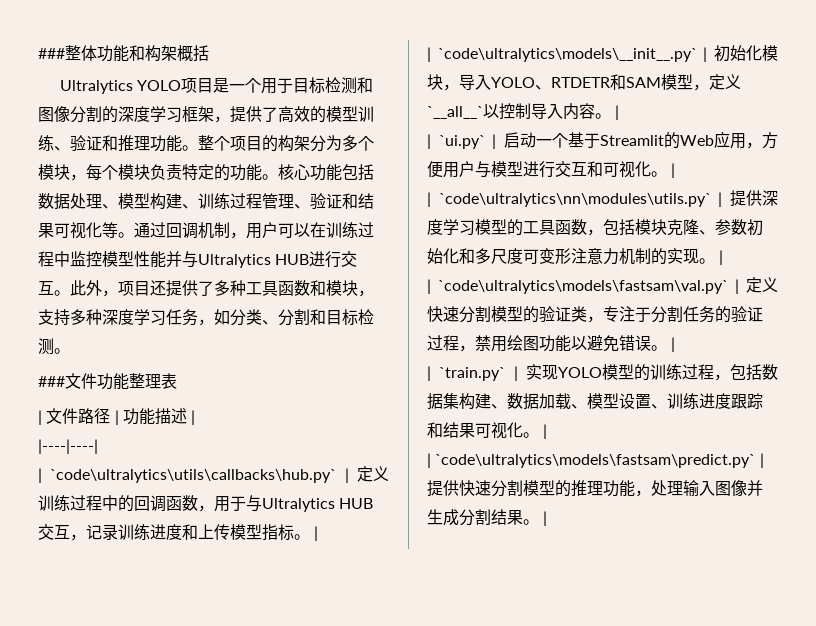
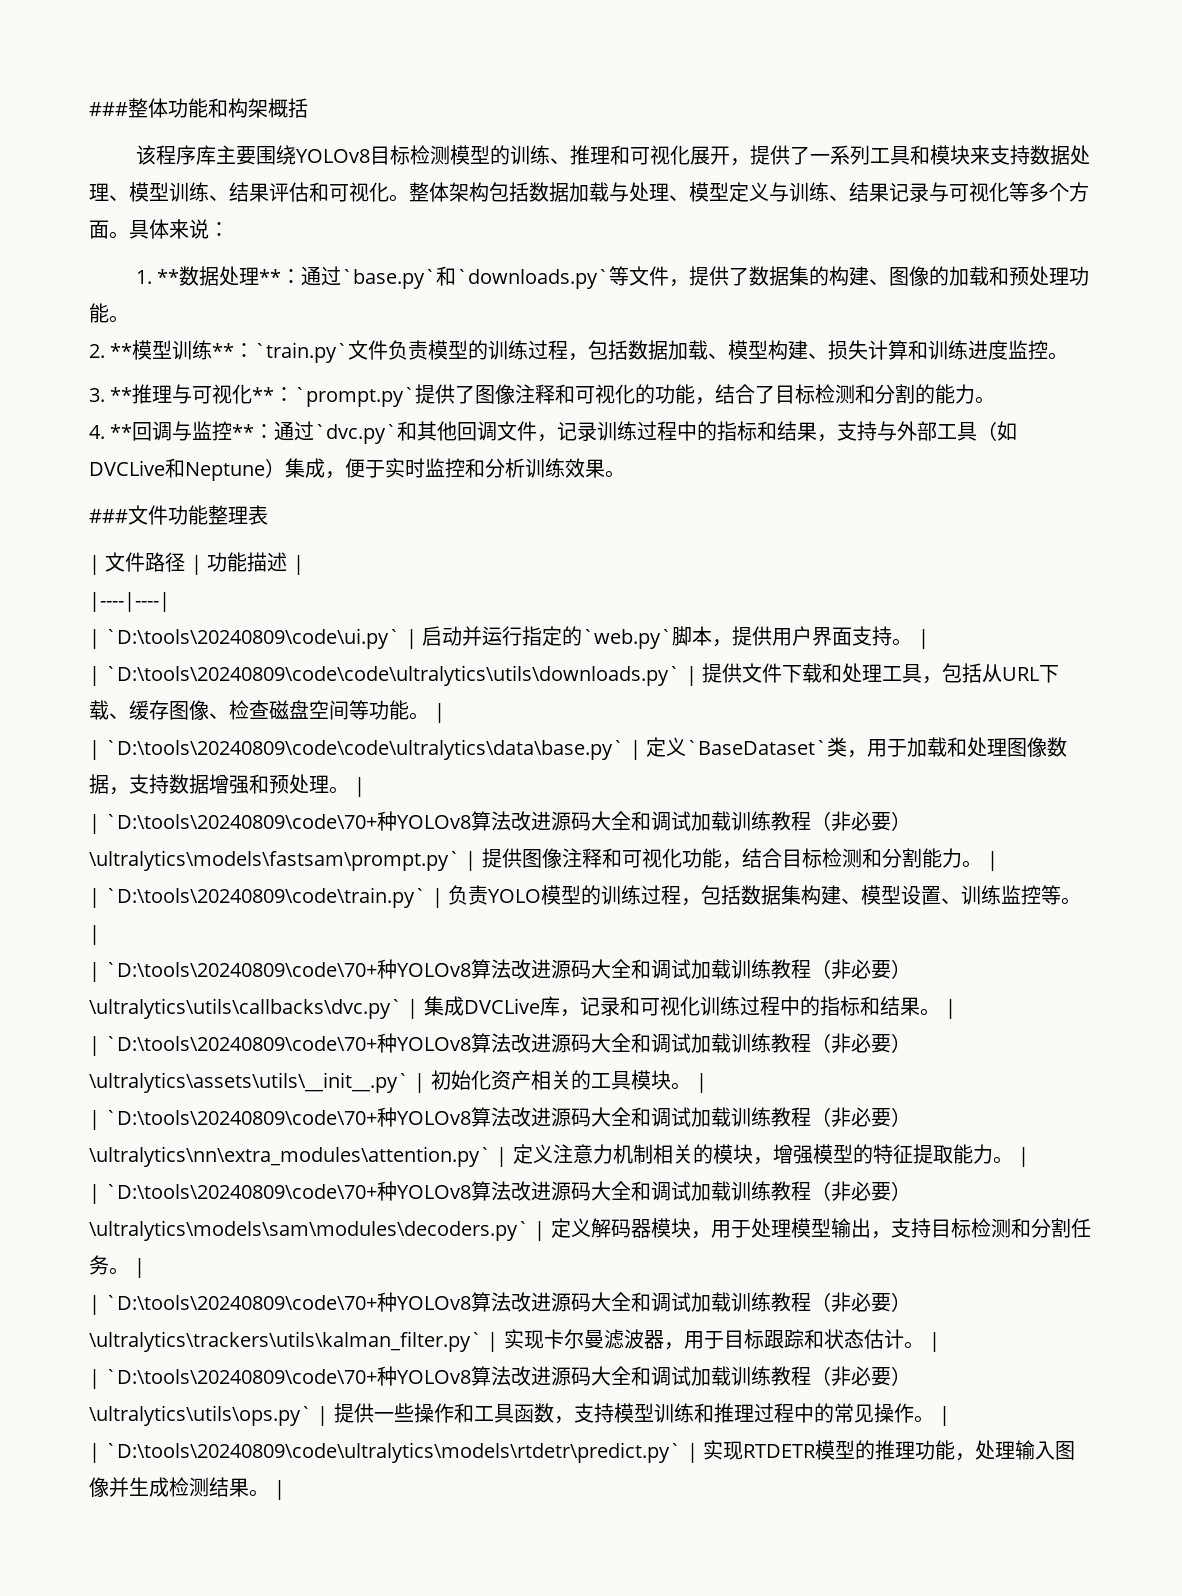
[59,77,374,94] [38,106,374,123] [38,135,374,152] [38,164,374,181] [38,193,374,210] [38,222,374,239] [38,251,358,268] [38,280,374,297] [38,309,374,326] [38,338,54,355] Ultralytics YOLO项目是一个用于目标检测和图像分割的深度学习框架，提供了高效的模型训练、验证和推理功能。整个项目的构架分为多个模块，每个模块负责特定的功能。核心功能包括数据处理、模型构建、训练过程管理、验证和结果可视化等。通过回调机制，用户可以在训练过程中监控模型性能并与Ultralytics HUB进行交互。此外，项目还提供了多种工具函数和模块，支持多种深度学习任务，如分类、分割和目标检测 -> [135,145,1090,166] [89,182,1089,202] [89,219,229,239] [135,266,1090,289] [89,303,129,323] [89,340,1069,363] [89,384,996,407] [89,421,1018,444] [89,458,605,481] 该程序库主要围绕YOLOv8目标检测模型的训练、推理和可视化展开，提供了一系列工具和模块来支持数据处理、模型训练、结果评估和可视化。整体架构包括数据加载与处理、模型定义与训练、结果记录与可视化等多个方面。具体来说： // 1. **数据处理**：通过`base.py`和`downloads.py`等文件，提供了数据集的构建、图像的加载和预处理功能。 // 2. **模型训练**：`train.py`文件负责模型的训练过程，包括数据加载、模型构建、损失计算和训练进度监控。 // 3. **推理与可视化**：`prompt.py`提供了图像注释和可视化的功能，结合了目标检测和分割的能力。 // 4. **回调与监控**：通过`dvc.py`和其他回调文件，记录训练过程中的指标和结果，支持与外部工具（如DVCLive和Neptune）集成，便于实时监控和分析训练效果
[50,466,389,483] [38,495,374,512] [38,524,319,541] [427,45,778,62] [427,74,741,91] [427,103,620,120] [427,131,778,149] [427,161,676,178] [427,190,778,207] [427,219,763,236] [427,248,724,265] [427,277,778,294] [427,306,763,323] [427,335,676,352] [427,364,558,381] `code\ultralytics\utils\callbacks\hub.py` | 定义训练过程中的回调函数，用于与Ultralytics HUB交互，记录训练进度和上传模型指标。 | // | `code\ultralytics\models\__init__.py` | 初始化模块，导入YOLO、RTDETR和SAM模型，定义`__all__`以控制导入内容。 | // | `ui.py` | 启动一个基于Streamlit的Web应用，方便用户与模型进行交互和可视化。 | // | `code\ultralytics\nn\modules\utils.py` | 提供深度学习模型的工具函数，包括模块克隆、参数初始化和多尺度可变形注意力机制的实现。 | // | `code\ultralytics\models\fastsam\val.py` | 定义快速分割模型的验证类，专注于分割任务的验证过程，禁用绘图功能以避免错误。 | // | `train.py` | 实现 -> [105,626,929,649] [89,663,1060,686] [89,700,446,723] [89,737,1068,760] [89,774,366,797] [89,811,912,834] [89,848,999,871] [89,885,489,908] `D:\tools\20240809\code\ui.py` | 启动并运行指定的`web.py`脚本，提供用户界面支持。 | // | `D:\tools\20240809\code\code\ultralytics\utils\downloads.py` | 提供文件下载和处理工具，包括从URL下载、缓存图像、检查磁盘空间等功能。 | // | `D:\tools\20240809\code\code\ultralytics\data\base.py` | 定义`BaseDataset`类，用于加载和处理图像数据，支持数据增强和预处理。 | // | `D:\tools\20240809\code\70+种YOLOv8算法改进源码大全和调试加载训练教程（非必要）\ultralytics\models\fastsam\prompt.py` | 提供图像注释和可视化功能，结合目标检测和分割能力。 | // | `D:\tools\20240809\code\train.py` | 负责
[507,393,587,410] 数据加载、 -> (862, 901) none
[699,393,763,409] [427,422,548,439] [427,453,764,468] [427,480,523,497] 进度跟踪和结果可视化。 | // | `code\ultralytics\models\fastsam\predict.py` | 提供快速分割 -> [1001,885,1082,905] [89,925,100,945] [89,959,912,982] [89,996,957,1019] [89,1033,912,1056] [89,1070,708,1093] [89,1107,912,1130] [89,1144,1030,1167] [89,1181,912,1204] [89,1218,1091,1241] [89,1255,146,1278] [89,1292,912,1315] [89,1329,941,1352] [89,1366,912,1389] [89,1403,951,1426] [89,1440,817,1463] 监控等。 | // | `D:\tools\20240809\code\70+种YOLOv8算法改进源码大全和调试加载训练教程（非必要）\ultralytics\utils\callbacks\dvc.py` | 集成DVCLive库，记录和可视化训练过程中的指标和结果。 | // | `D:\tools\20240809\code\70+种YOLOv8算法改进源码大全和调试加载训练教程（非必要）\ultralytics\assets\utils\__init__.py` | 初始化资产相关的工具模块。 | // | `D:\tools\20240809\code\70+种YOLOv8算法改进源码大全和调试加载训练教程（非必要）\ultralytics\nn\extra_modules\attention.py` | 定义注意力机制相关的模块，增强模型的特征提取能力。 | // | `D:\tools\20240809\code\70+种YOLOv8算法改进源码大全和调试加载训练教程（非必要）\ultralytics\models\sam\modules\decoders.py` | 定义解码器模块，用于处理模型输出，支持目标检测和分割任务。 | // | `D:\tools\20240809\code\70+种YOLOv8算法改进源码大全和调试加载训练教程（非必要）\ultralytics\trackers\utils\kalman_filter.py` | 实现卡尔曼滤波器，用于目标跟踪和状态估计。 | // | `D:\tools\20240809\code\70+种YOLOv8算法改进源码大全和调试加载训练教程（非必要）\ultralytics\utils\ops.py` | 提供一些操作和工具函数，支持模型训练和推理过程中的常见操作。 | // | `D:\tools\20240809\code\ultralytics\models\rtdetr\predict.py` | 实现RTDETR
[459,509,491,526] 分割 -> [169,1477,209,1497] 检测

